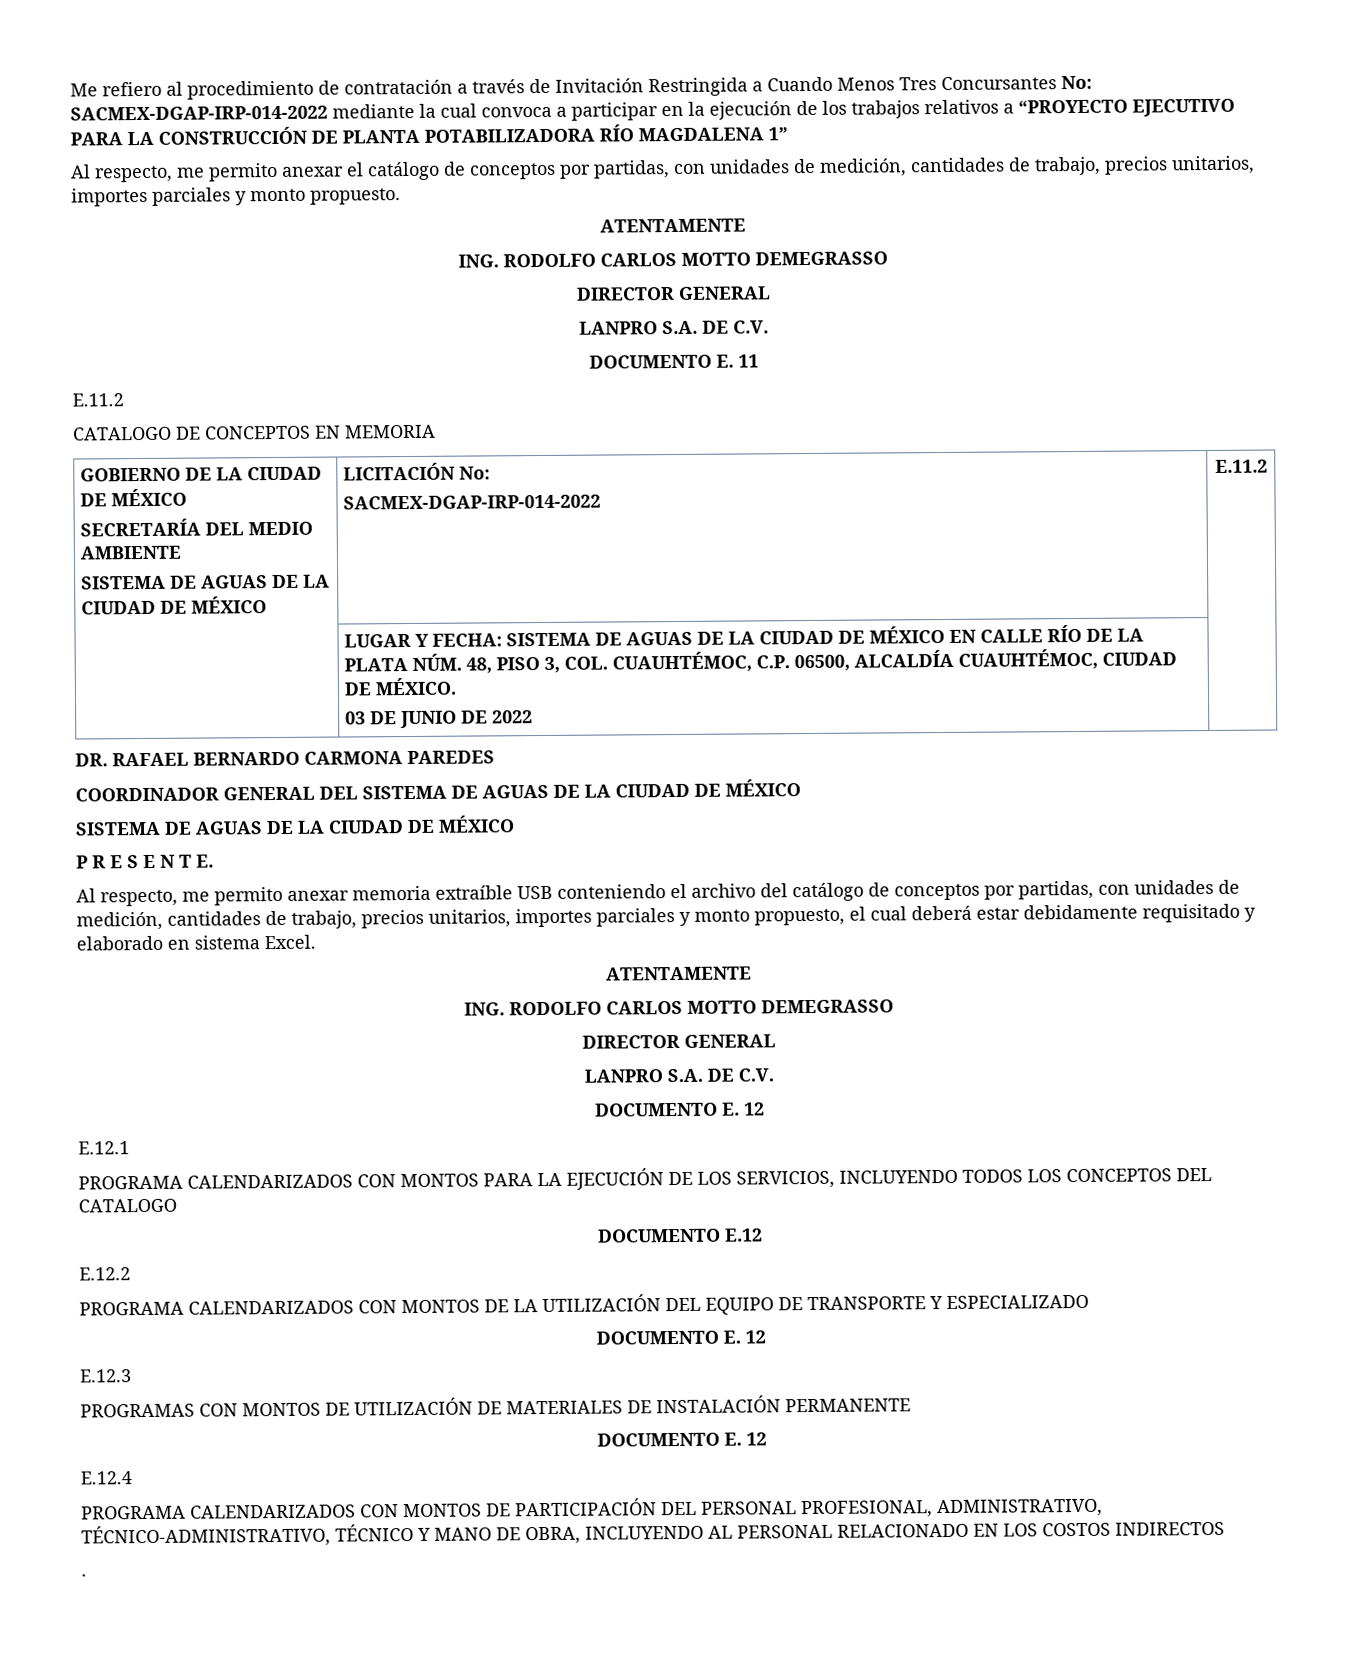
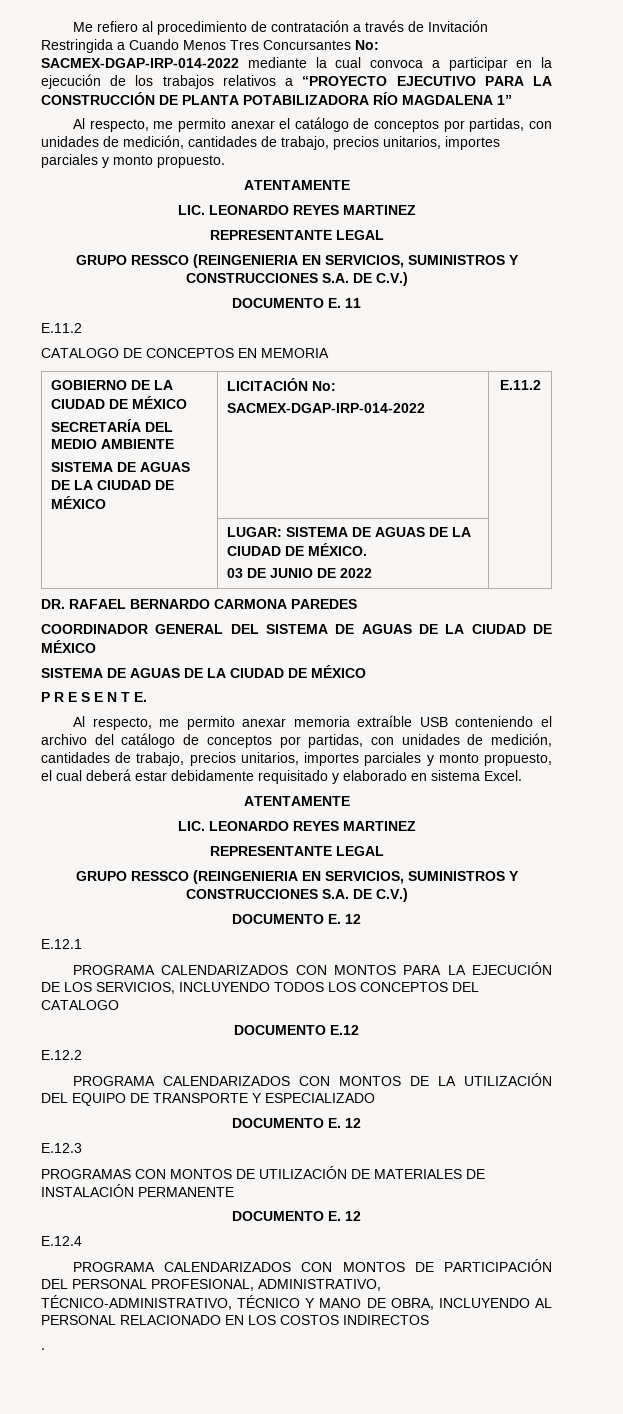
[457,251,888,268] [575,286,771,301] [578,320,769,335] ING. RODOLFO CARLOS MOTTO DEMEGRASSO // DIRECTOR GENERAL // LANPRO S.A. DE C.V. -> [177,205,416,215] [209,230,384,240] [75,254,519,268] [185,272,408,286] LIC. LEONARDO REYES MARTINEZ // REPRESENTANTE LEGAL // GRUPO RESSCO (REINGENIERIA EN SERVICIOS, SUMINISTROS Y CONSTRUCCIONES S.A. DE C.V.)
[344,624,1145,648] [344,648,1178,674] [344,682,372,696] LUGAR Y FECHA: SISTEMA DE AGUAS DE LA CIUDAD DE MÉXICO EN CALLE RÍO DE LA PLATA NÚM. 48, PISO 3, COL. CUAUHTÉMOC, C.P. 06500, ALCALDÍA CUAUHTÉMOC, CIUDAD DE -> [227,527,472,537] [227,546,305,556] LUGAR: SISTEMA DE AGUAS DE LA CIUDAD DE
[463,999,894,1016] [581,1034,776,1049] [583,1068,774,1083] ING. RODOLFO CARLOS MOTTO DEMEGRASSO // DIRECTOR GENERAL // LANPRO S.A. DE C.V. -> [177,821,416,831] [209,846,384,856] [75,870,519,884] [185,888,408,902] LIC. LEONARDO REYES MARTINEZ // REPRESENTANTE LEGAL // GRUPO RESSCO (REINGENIERIA EN SERVICIOS, SUMINISTROS Y CONSTRUCCIONES S.A. DE C.V.)

